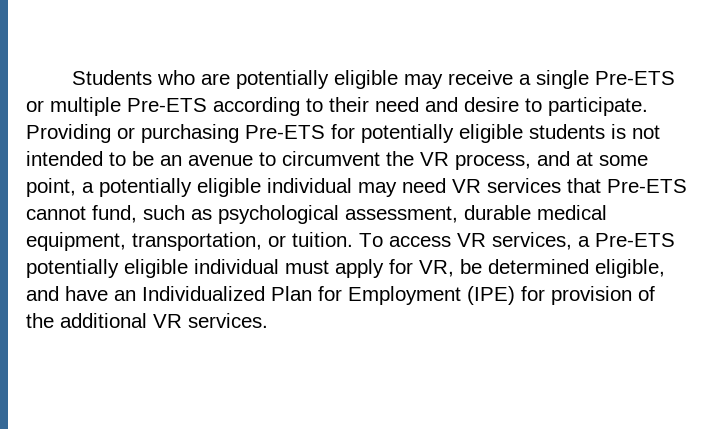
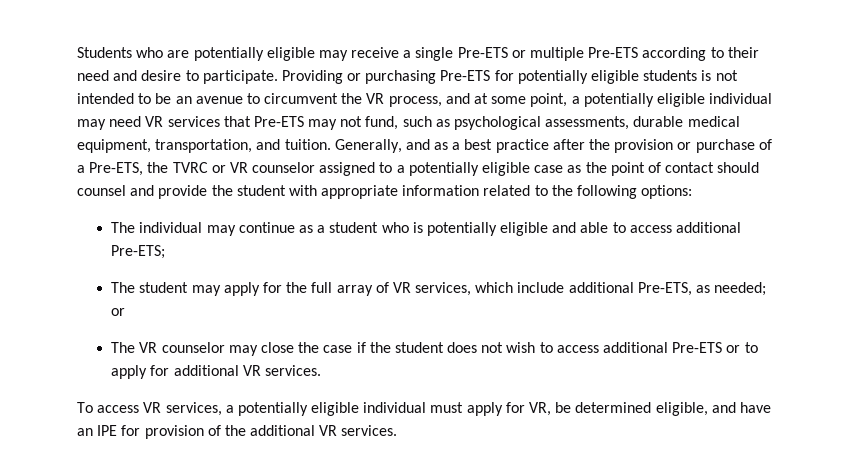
[26,206,86,220] cannot -> [308,116,363,130] may not
[345,206,458,223] assessment, -> [545,116,630,130] assessments,
[268,232,353,247] or tuition. -> [256,139,772,153] [77,162,760,176] [77,185,693,199] [111,222,742,236] [111,245,166,259] [111,282,767,296] [111,308,126,316] [111,342,758,356] [111,365,321,379] and tuition. Generally, and as a best practice after the provision or purchase of a Pre-ETS, the TVRC or VR counselor assigned to a potentially eligible case as the point of contact should counsel and provide the student with appropriate information related to the following options: // The individual may continue as a student who is potentially eligible and able to access additional Pre-ETS; // The student may apply for the full array of VR services, which include additional Pre-ETS, as needed; or // The VR counselor may close the case if the student does not wish to access additional Pre-ETS or to apply for additional VR services. //
[595,233,675,247] Pre-ETS -> (234, 409) none
[142,286,515,305] Individualized Plan for Employment (IPE) -> [97,425,118,436] IPE

